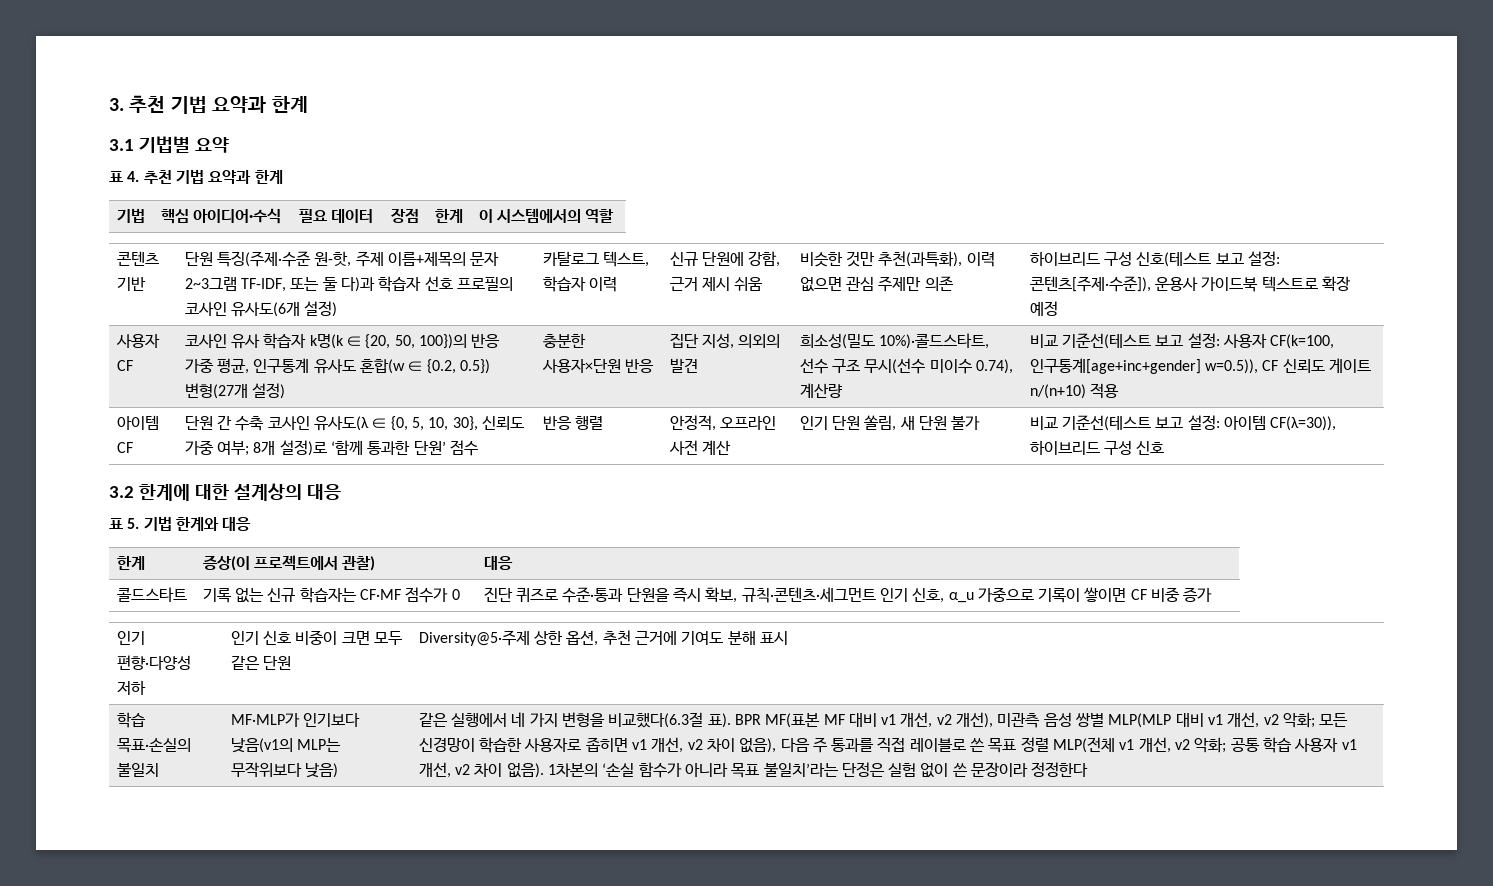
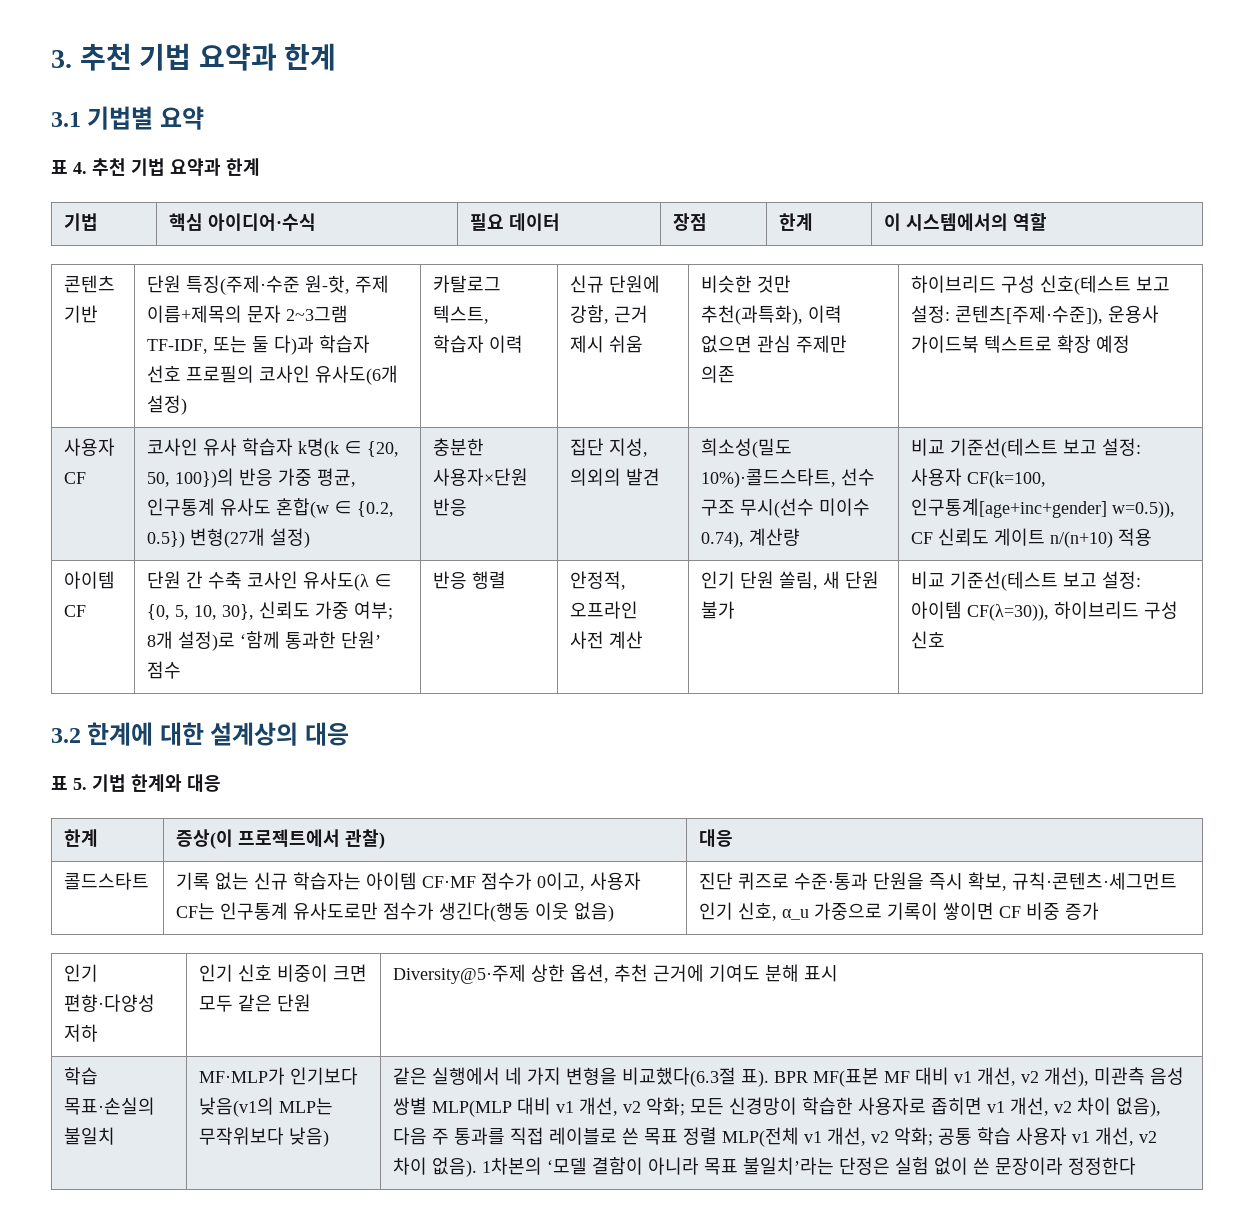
(357, 595) none -> [366,872,418,890] 아이템
[451,589,460,600] 0 -> [537,872,642,891] [176,902,615,922] 0이고, 사용자 CF는 인구통계 유사도로만 점수가 생긴다(행동 이웃 없음)
[602,762,682,778] ‘손실 함수가 -> [547,1157,644,1175] ‘모델 결함이

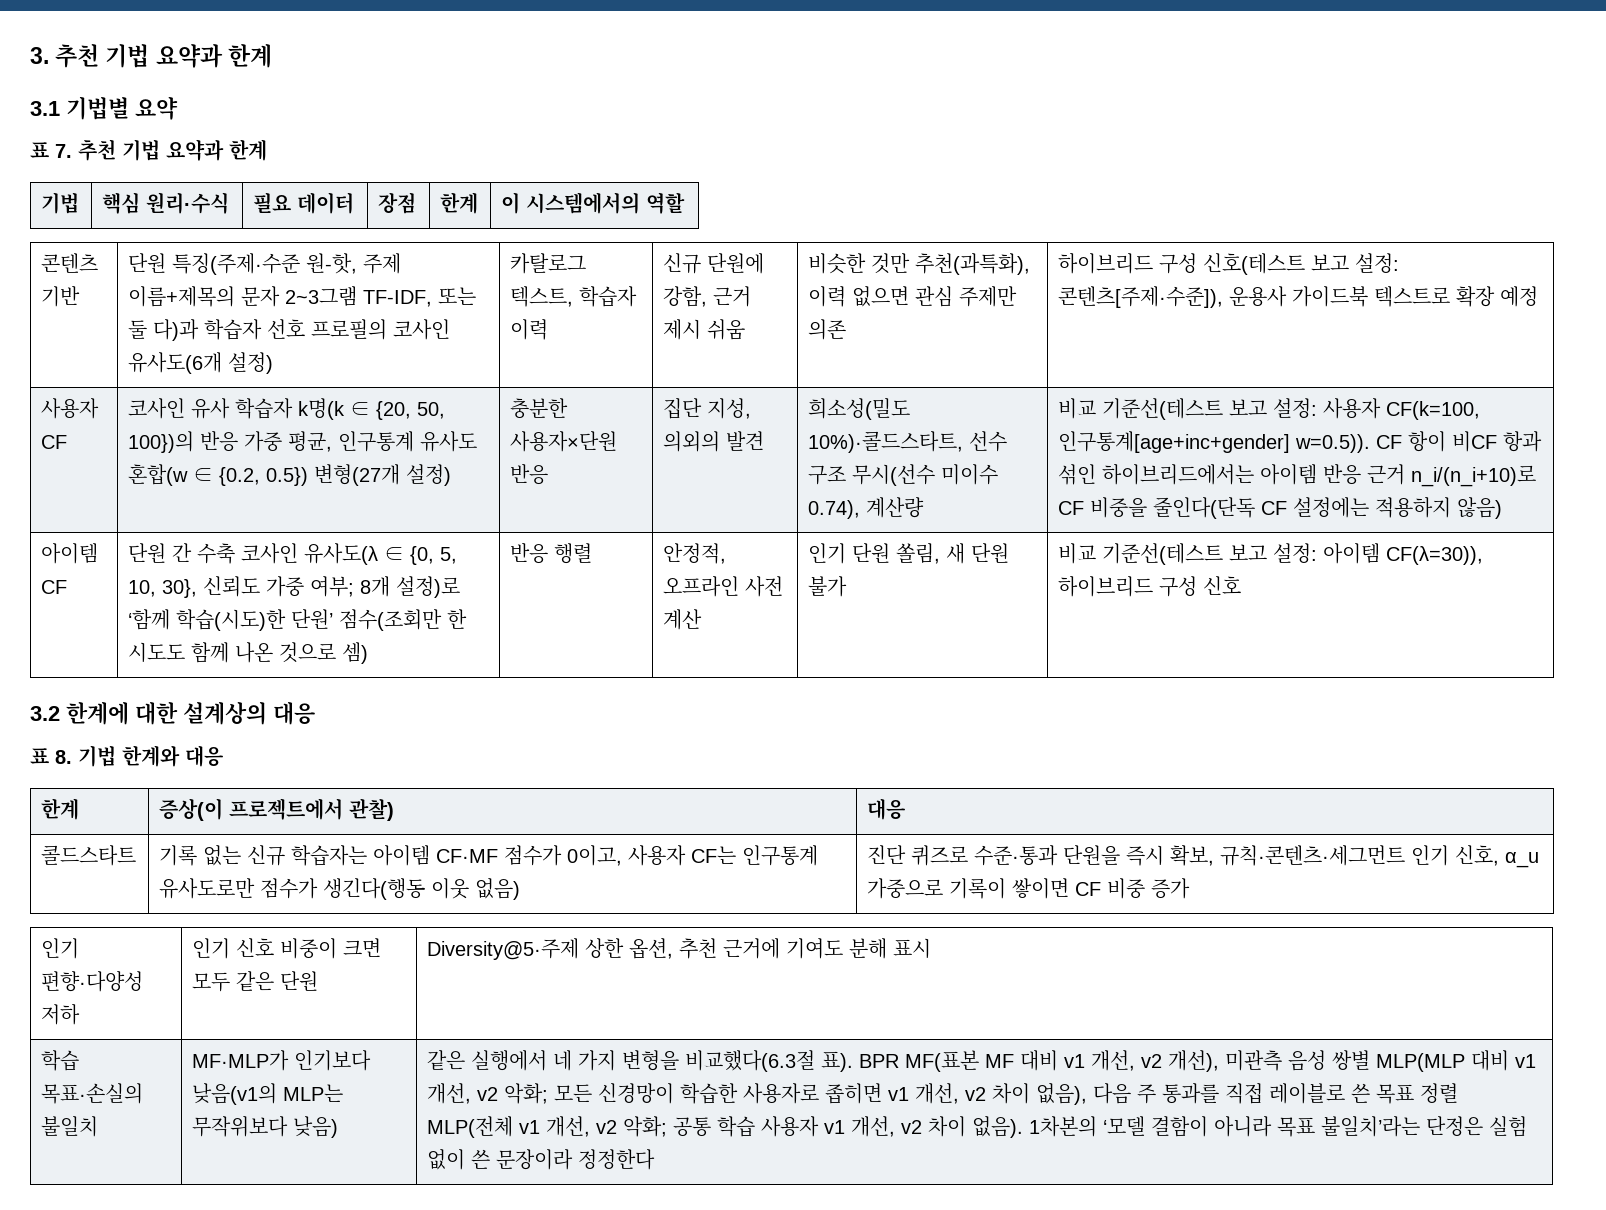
[73,162,87,174] 4. -> [55,144,72,158] 7.
[208,213,317,231] 아이디어·수식 -> [146,192,230,214] 원리·수식
[1112,501,1176,518] [911,528,1153,548] w=0.5)), CF 신뢰도 게이트 n/(n+10) 적용 -> [1295,431,1543,453] [1058,464,1537,487] [1058,497,1503,519] w=0.5)). CF 항이 비CF 항과 섞인 하이브리드에서는 아이템 반응 근거 n_i/(n_i+10)로 CF 비중을 줄인다(단독 CF 설정에는 적용하지 않음)
[285,631,382,649] [147,661,182,679] 통과한 단원’ 점수 -> [176,609,468,631] [128,642,369,664] 학습(시도)한 단원’ 점수(조회만 한 시도도 함께 나온 것으로 셈)
[73,778,87,790] 5. -> [55,750,72,764] 8.

